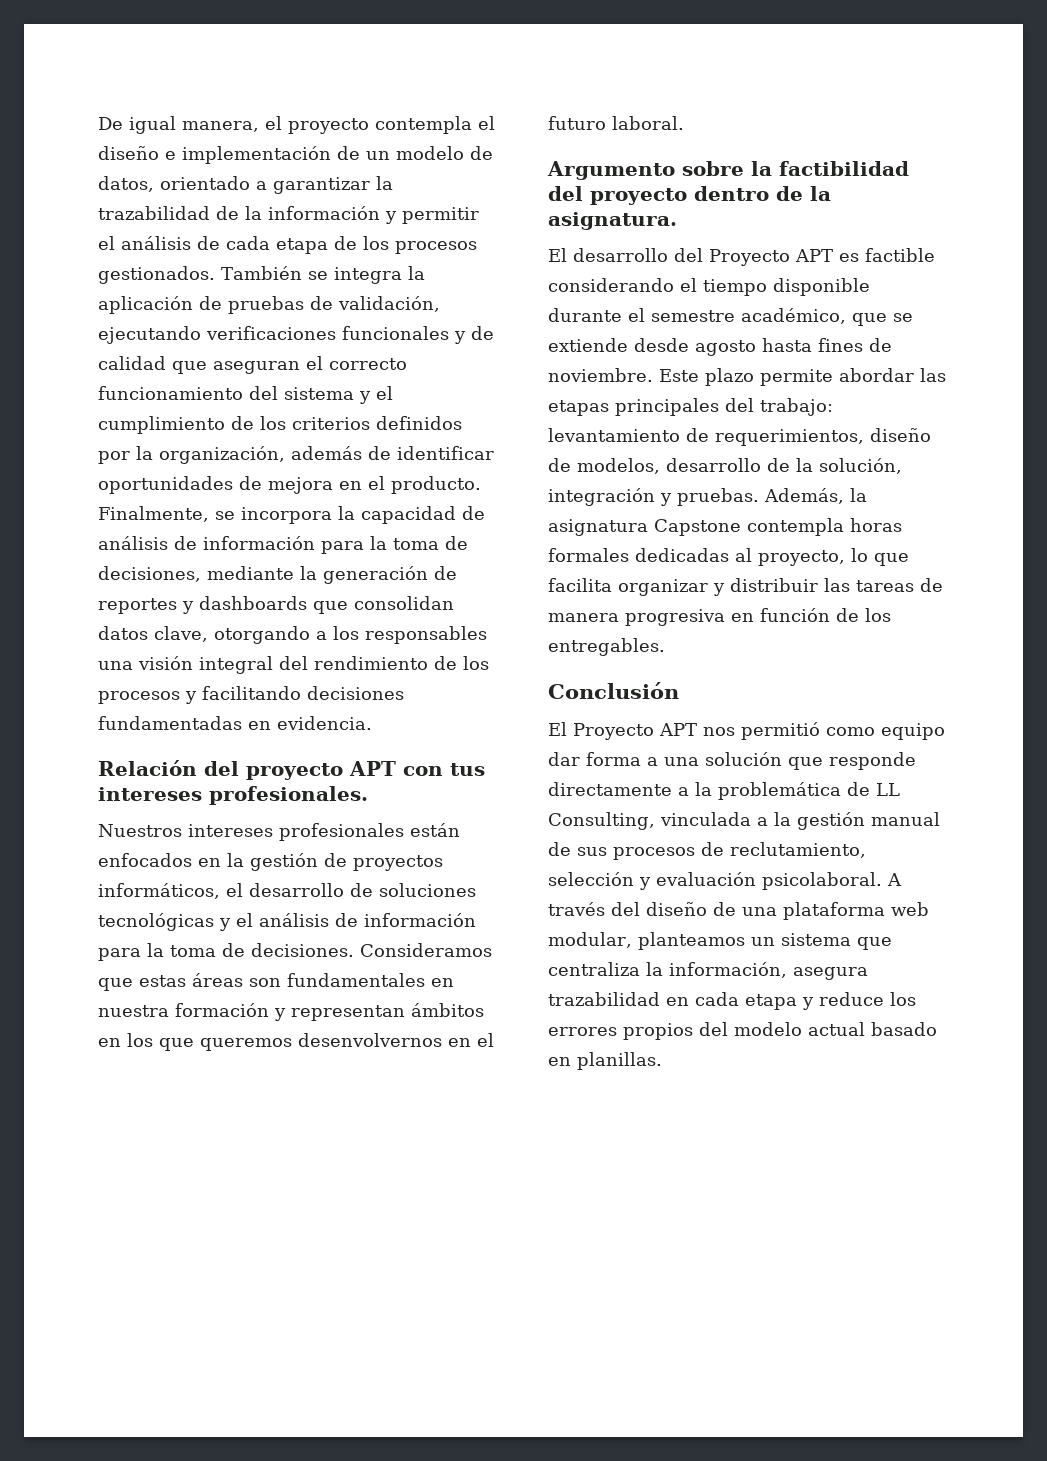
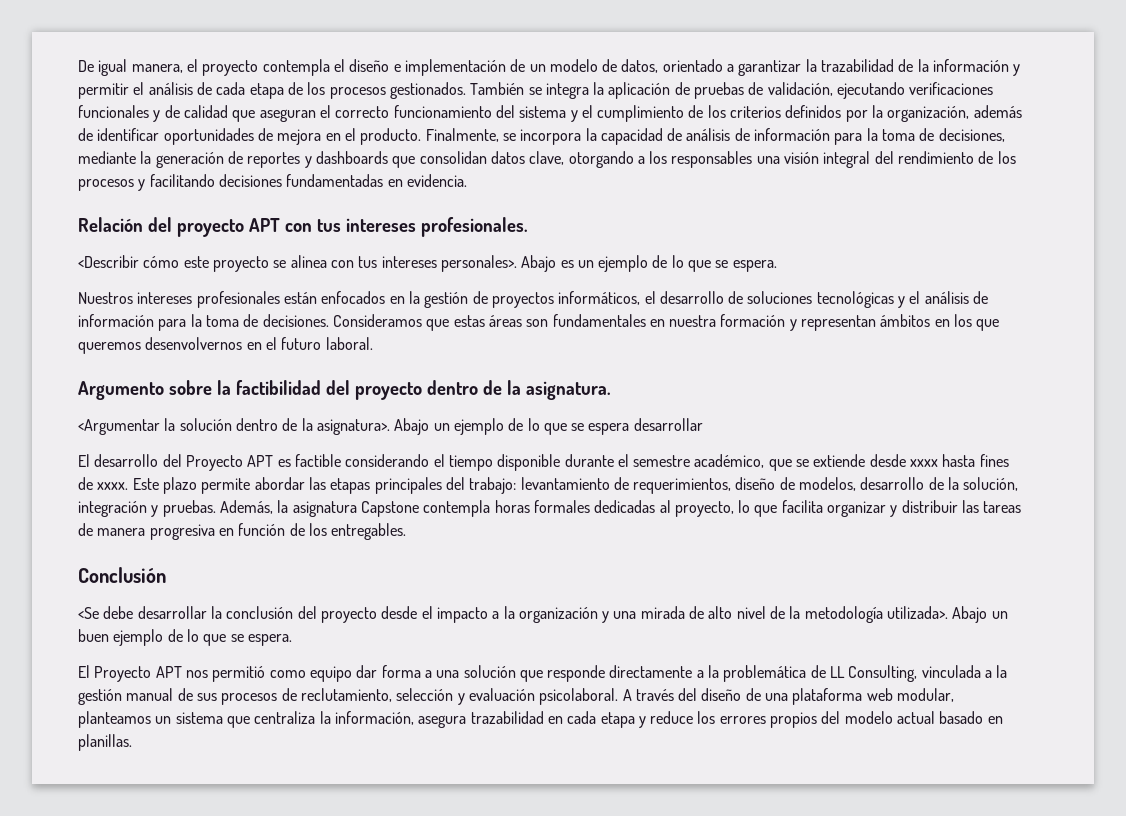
(368, 795) none -> [78,255,777,272] // <Describir cómo este proyecto se alinea con tus intereses personales>. Abajo es un ejemplo de lo que se espera.
(677, 221) none -> [78,418,703,435] // <Argumentar la solución dentro de la asignatura>. Abajo un ejemplo de lo que se espera desarrollar
[695,340,756,356] agosto -> [910,459,939,467] xxxx
[548,368,653,382] noviembre. -> [97,482,129,490] xxxx.
(679, 690) none -> [78,606,1008,623] [78,629,292,646] // <Se debe desarrollar la conclusión del proyecto desde el impacto a la organización y una mirada de alto nivel de la metodología utilizada>. Abajo un buen ejemplo de lo que se espera.

